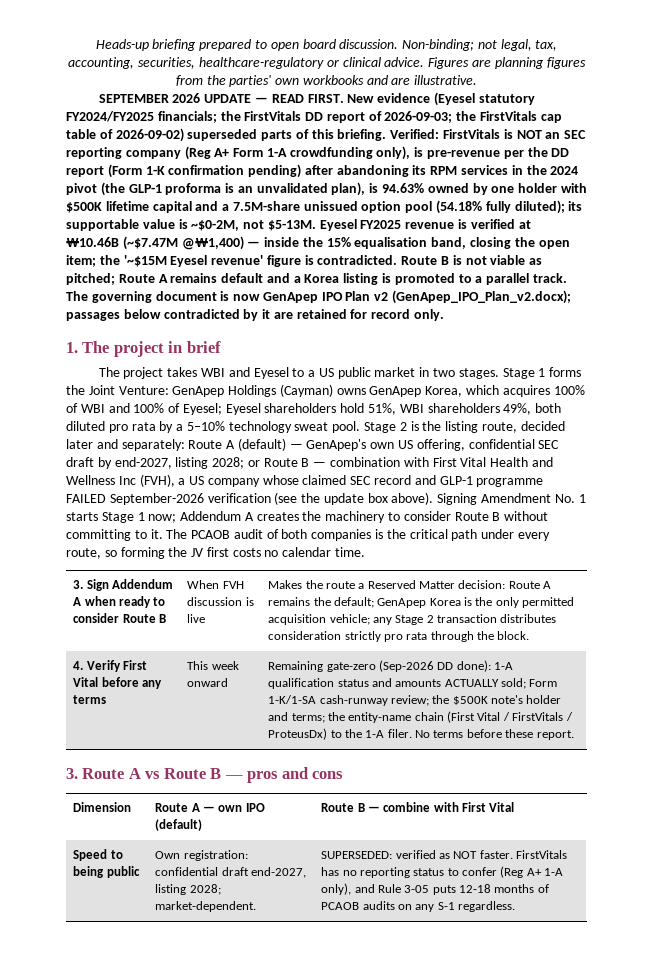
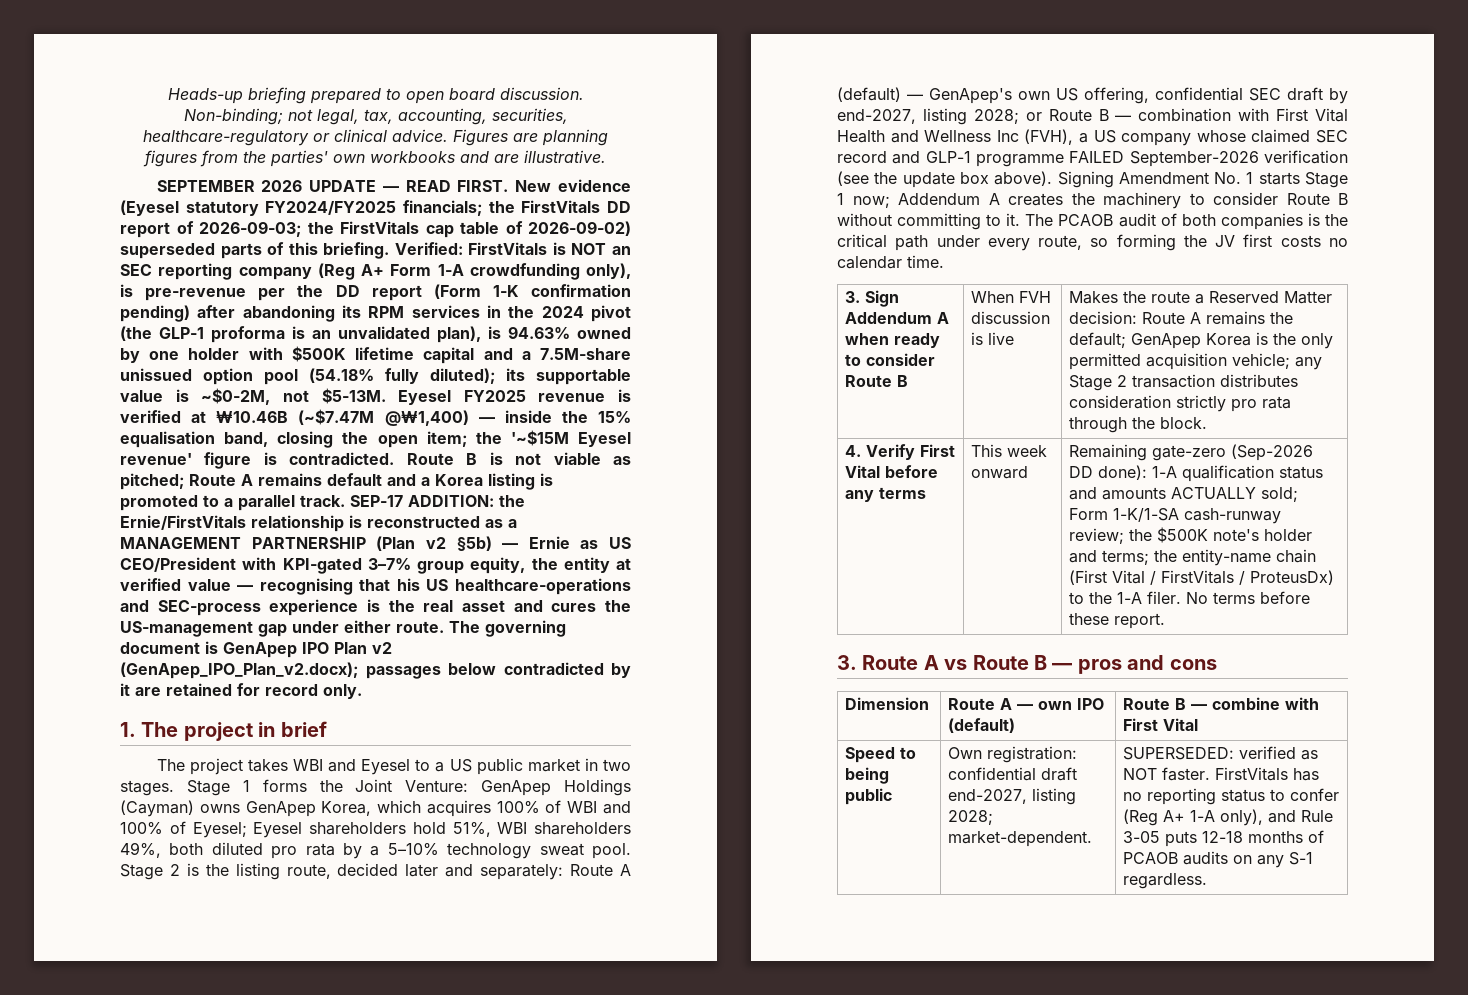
(567, 278) none -> [350,495,525,507] [120,515,517,532] [120,536,631,551] [120,557,631,574] [120,578,631,595] [120,599,632,616] [120,620,444,637] SEP-17 ADDITION: the Ernie/FirstVitals relationship is reconstructed as a MANAGEMENT PARTNERSHIP (Plan v2 §5b) — Ernie as US CEO/President with KPI-gated 3–7% group equity, the entity at verified value — recognising that his US healthcare-operations and SEC-process experience is the real asset and cures the US-management gap under either route.
[233,294,261,301] now -> (218, 647) none

